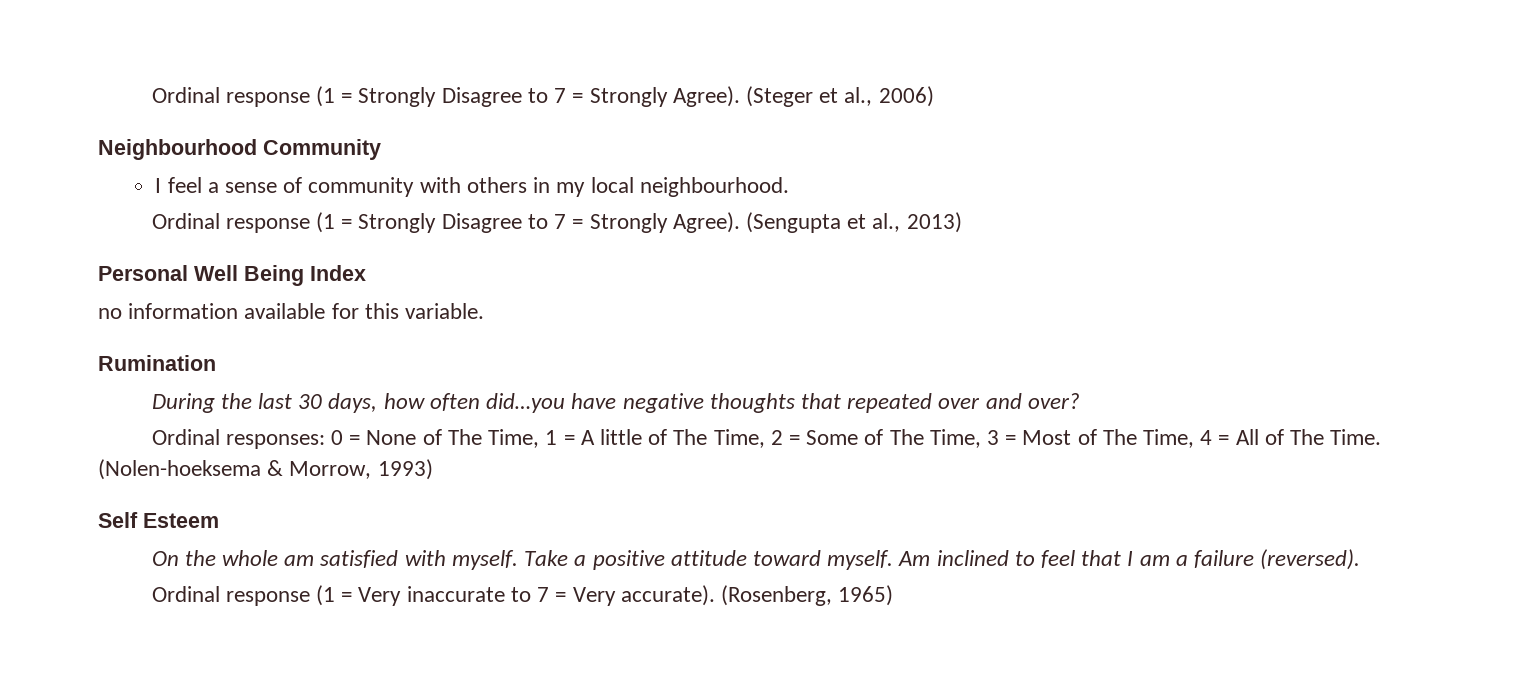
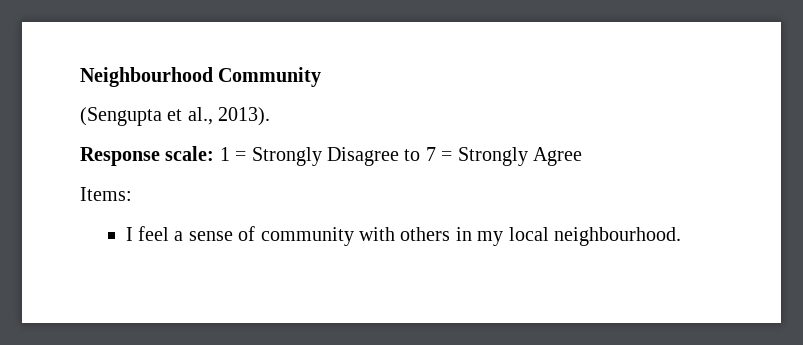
[151,86,934,107] [98,139,381,160] Ordinal response (1 = Strongly Disagree to 7 = Strongly Agree). (Steger et al., 2006) // Neighbourhood Community -> [80,67,322,87] [80,107,271,126] [80,146,582,166] [80,187,132,201] Neighbourhood Community // (Sengupta et al., 2013). // Response scale: 1 = Strongly Disagree to 7 = Strongly Agree // Items:
[151,212,962,233] [98,265,366,286] [98,303,485,319] [98,355,216,371] [151,393,1080,413] [151,429,1382,449] [98,459,433,480] [98,512,219,528] [151,549,1361,570] [151,585,894,606] // Ordinal response (1 = Strongly Disagree to 7 = Strongly Agree). (Sengupta et al., 2013) // Personal Well Being Index // no information available for this variable. // Rumination // During the last 30 days, how often did…you have negative thoughts that repeated over and over? // Ordinal responses: 0 = None of The Time, 1 = A little of The Time, 2 = Some of The Time, 3 = Most of The Time, 4 = All of The Time. (Nolen-hoeksema & Morrow, 1993) // Self Esteem // On the whole am satisfied with myself. Take a positive attitude toward myself. Am inclined to feel that I am a failure (reversed). // Ordinal response (1 = Very inaccurate to 7 = Very accurate). (Rosenberg, 1965) -> (682, 236) none

